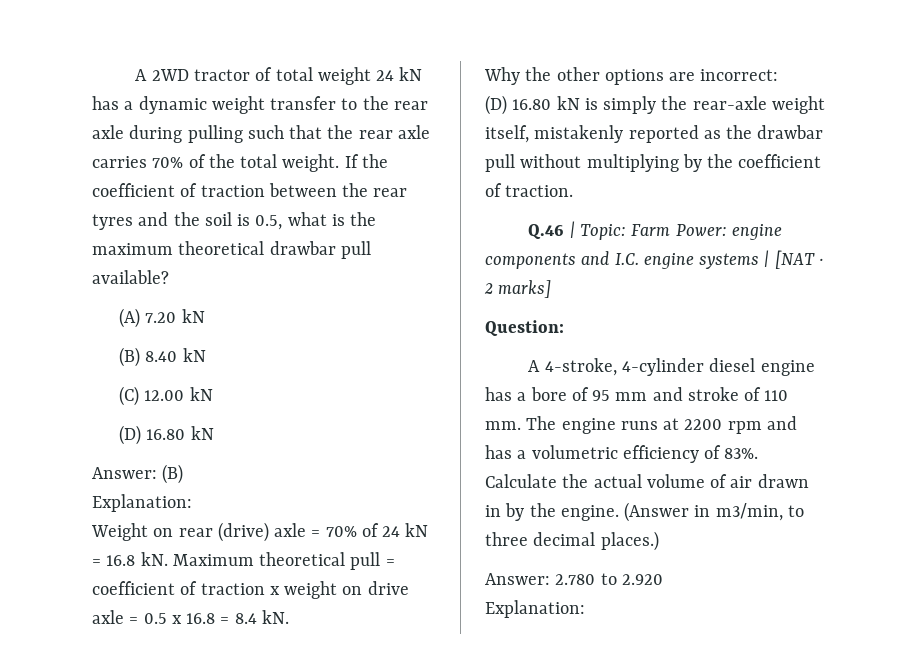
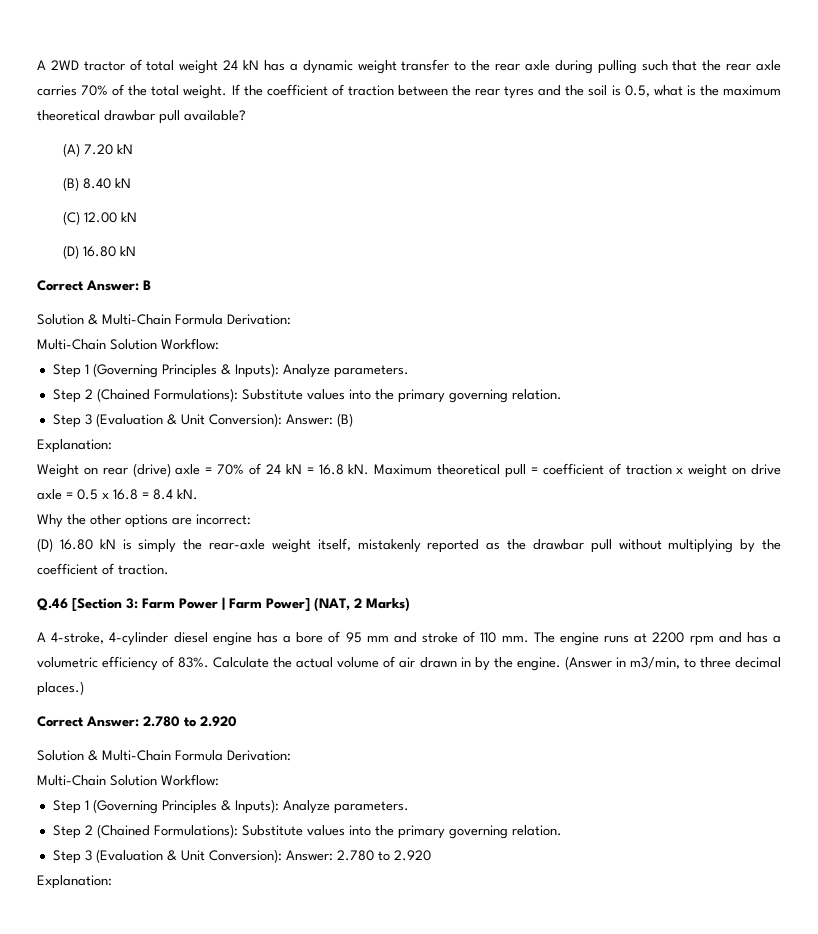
(214, 433) none -> [37,280,151,291] [37,314,291,325] [37,338,219,350] [52,363,409,378] [52,388,562,403] [52,413,282,428] Correct Answer: B // Solution & Multi-Chain Formula Derivation: // Multi-Chain Solution Workflow: // Step 1 (Governing Principles & Inputs): Analyze parameters. // Step 2 (Chained Formulations): Substitute values into the primary governing relation. // Step 3 (Evaluation & Unit Conversion):
[569,221,782,240] [485,250,823,269] [484,280,552,298] [485,320,564,336] | Topic: Farm Power: engine components and I.C. engine systems | [NAT · 2 marks] // Question: -> [72,597,410,612] [Section 3: Farm Power | Farm Power] (NAT, 2 Marks)
(659, 541) none -> [37,716,237,727] [37,750,291,761] [37,774,219,786] [52,799,409,814] [52,824,562,839] [52,849,282,864] Correct Answer: 2.780 to 2.920 // Solution & Multi-Chain Formula Derivation: // Multi-Chain Solution Workflow: // Step 1 (Governing Principles & Inputs): Analyze parameters. // Step 2 (Chained Formulations): Substitute values into the primary governing relation. // Step 3 (Evaluation & Unit Conversion):

